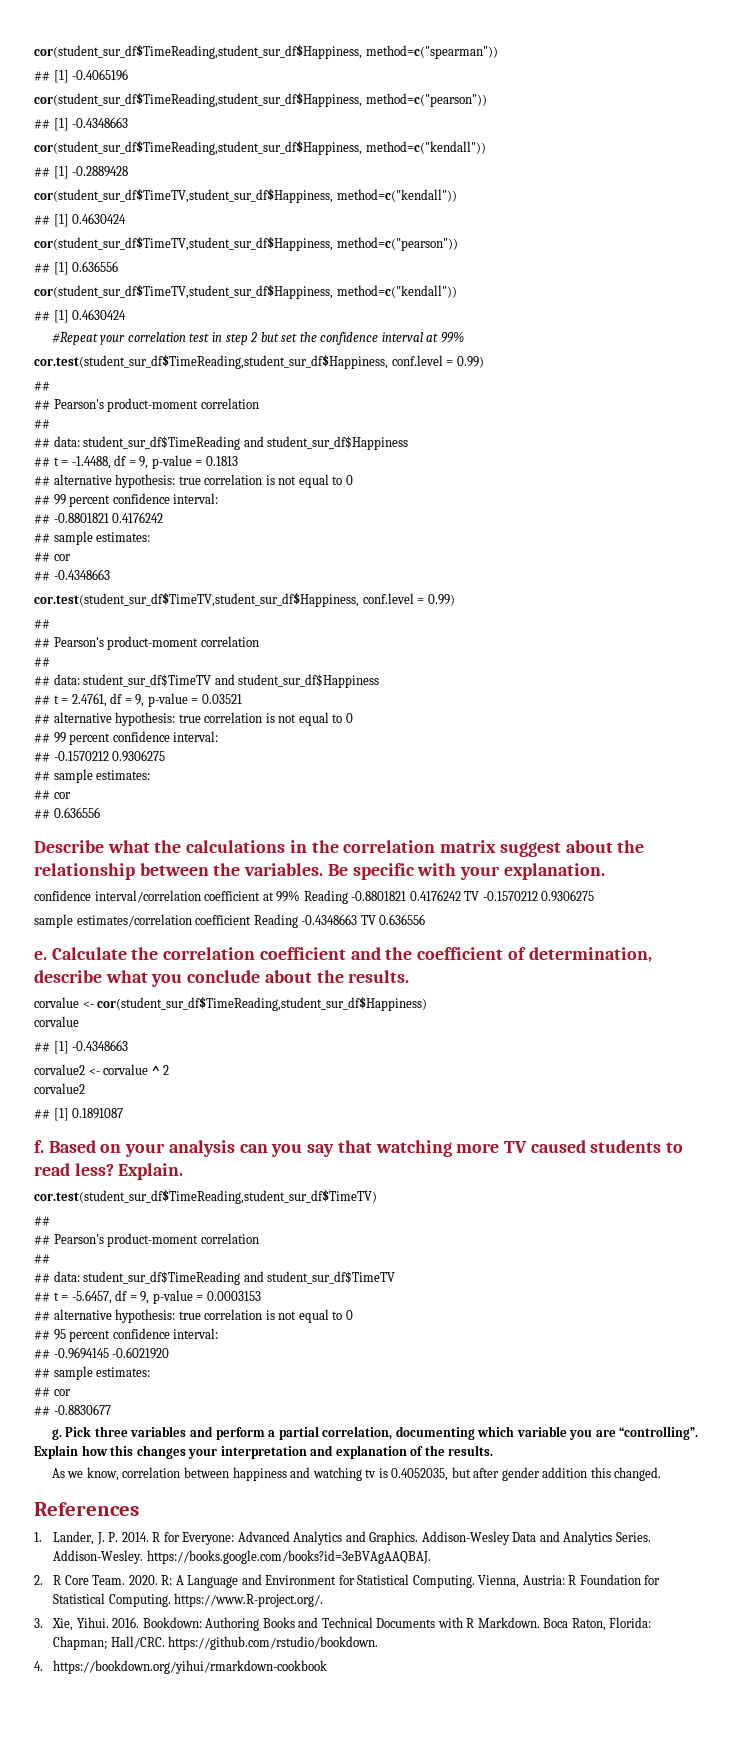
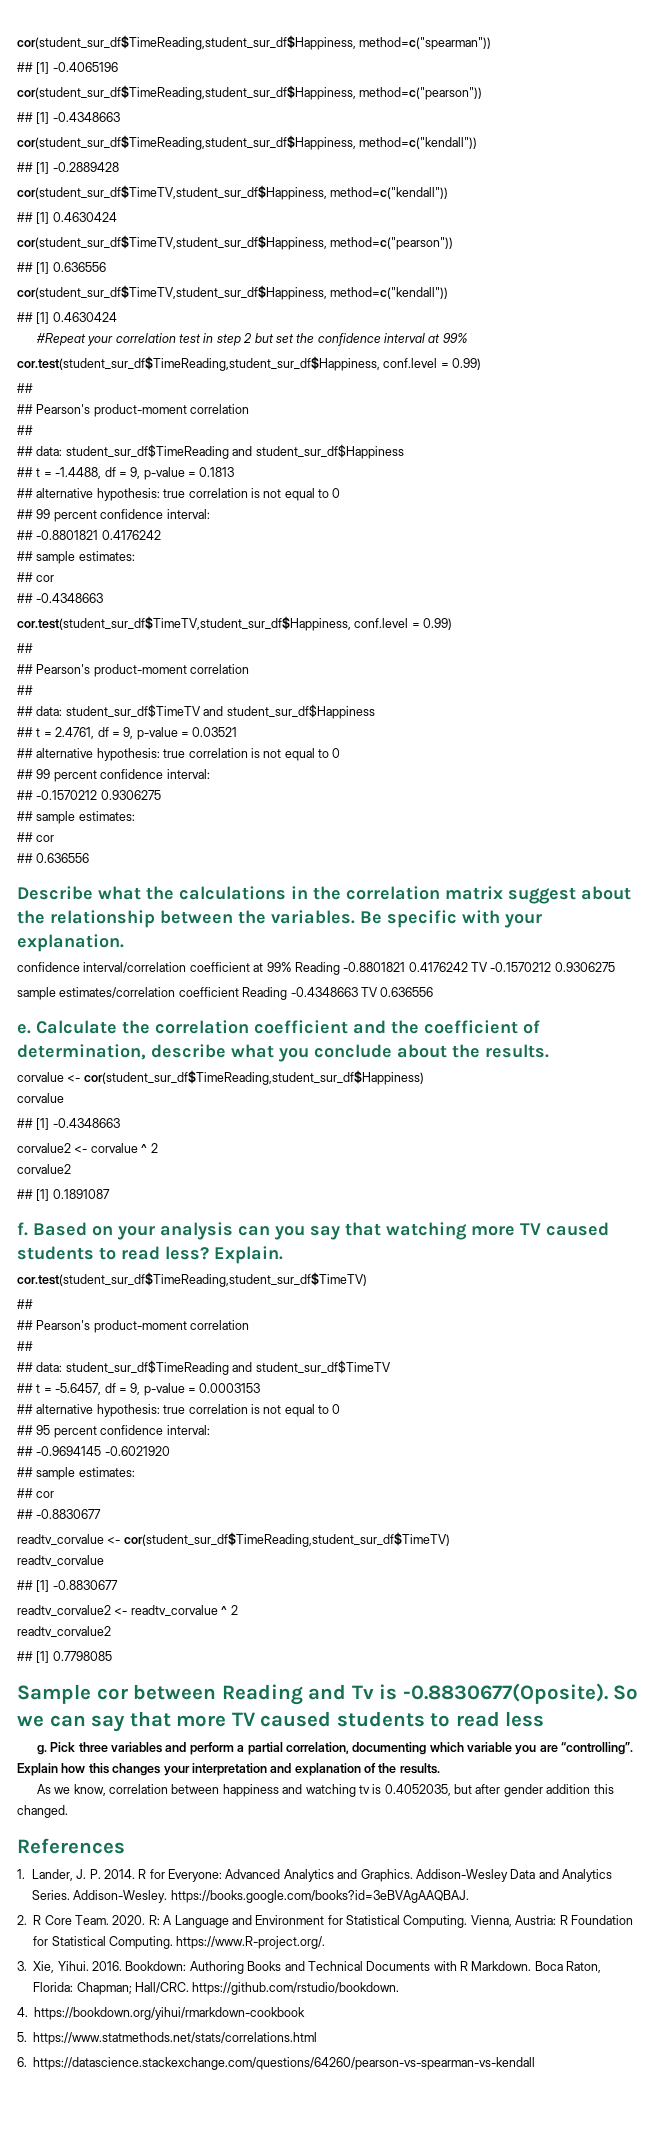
(111, 1409) none -> [17,1532,450,1547] [17,1555,104,1566] [17,1580,118,1592] [17,1605,238,1616] [17,1626,111,1637] [17,1651,112,1663] [17,1683,639,1705] [17,1711,545,1732] // readtv_corvalue <- cor(student_sur_df$TimeReading,student_sur_df$TimeTV) // readtv_corvalue // ## [1] -0.8830677 // readtv_corvalue2 <- readtv_corvalue ^ 2 // readtv_corvalue2 // ## [1] 0.7798085 // Sample cor between Reading and Tv is -0.8830677(Oposite). So we can say that more TV caused students to read less
(328, 1667) none -> [17,2032,318,2045] [17,2057,536,2070] // 5. https://www.statmethods.net/stats/correlations.html // 6. https://datascience.stackexchange.com/questions/64260/pearson-vs-spearman-vs-kendall

